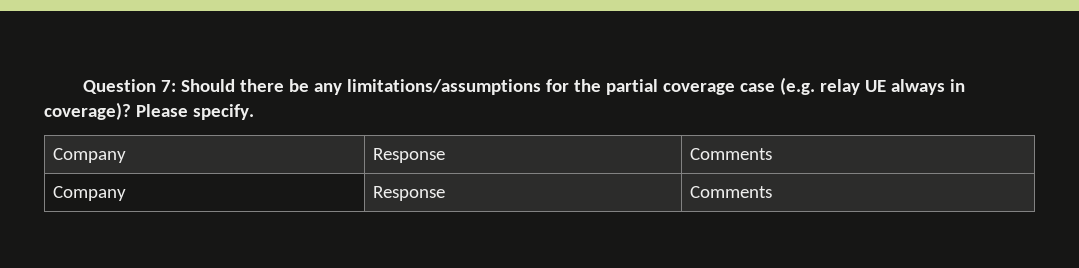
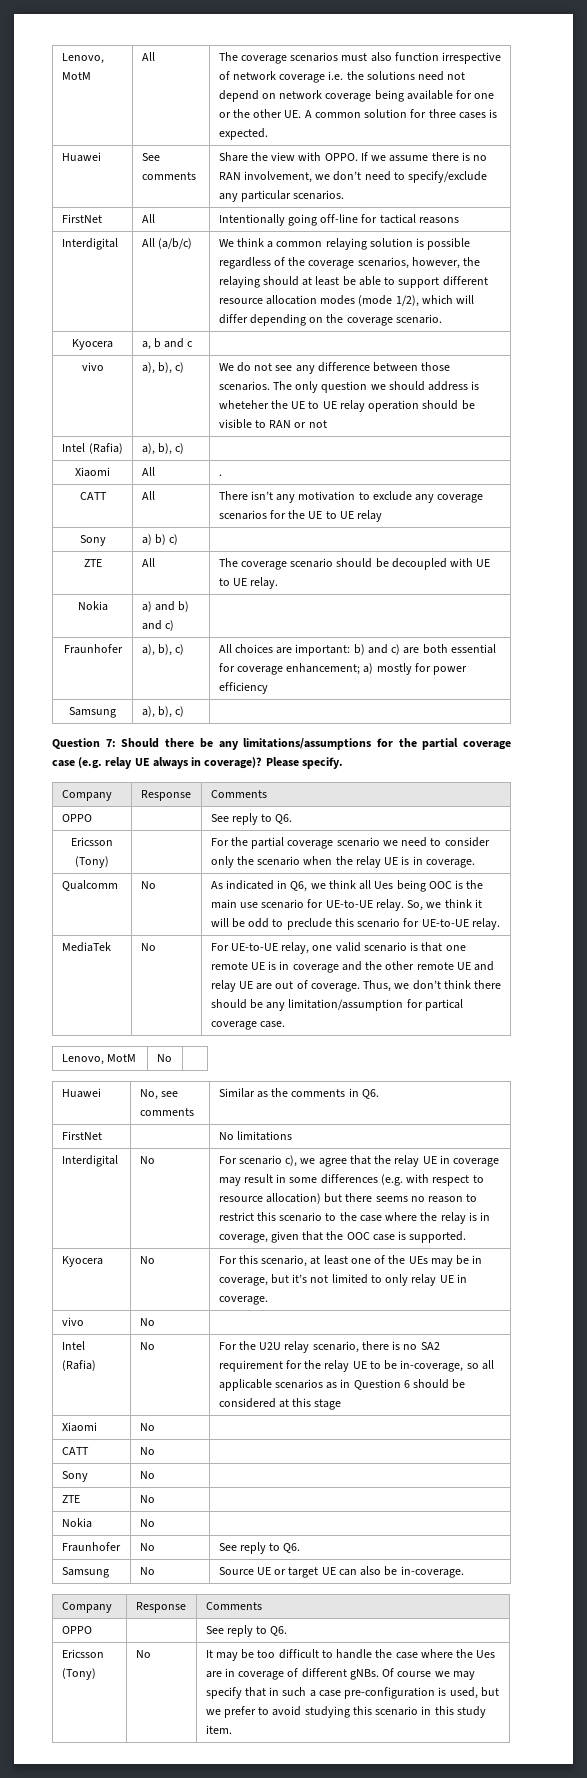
(82, 86) none -> [61,53,104,64] [61,72,91,80] [141,52,155,61] [218,52,502,64] [218,71,466,83] [218,90,495,102] [218,109,497,119] [218,128,268,140] [61,152,101,162] [141,153,160,161] [141,172,196,180] [218,152,487,162] [218,171,488,183] [218,190,345,202] [61,214,102,223] [141,214,155,223] [218,214,459,226] [61,238,118,250] [141,238,192,249] [218,238,471,250] [218,257,481,269] [218,276,488,288] [218,295,475,307] [218,314,442,326] [72,339,113,350] [141,338,194,350] [81,362,104,371] [141,362,185,374] [218,362,451,374] [218,381,480,393] [218,400,475,412] [218,419,327,429] [62,443,123,454] [141,443,185,455] [75,467,110,477] [141,467,155,476] [218,474,222,476] [79,492,107,500] [141,491,155,500] [218,491,484,503] [218,510,383,522] [79,535,106,546] [141,534,179,545] [83,559,102,567] [141,558,155,567] [218,558,491,570] [218,577,279,589] [77,601,108,611] [141,601,190,612] [141,620,174,631] [63,644,123,654] [141,644,185,656] [218,644,496,656] [218,663,468,675] [218,682,268,694] [69,707,116,718] [141,706,185,718] Lenovo, MotM | All | The coverage scenarios must also function irrespective of network coverage i.e. the solutions need not depend on network coverage being available for one or the other UE. A common solution for three cases is expected. // Huawei | See comments | Share the view with OPPO. If we assume there is no RAN involvement, we don’t need to specify/exclude any particular scenarios. // FirstNet | All | Intentionally going off-line for tactical reasons // Interdigital | All (a/b/c) | We think a common relaying solution is possible regardless of the coverage scenarios, however, the relaying should at least be able to support different resource allocation modes (mode 1/2), which will differ depending on the coverage scenario. // Kyocera | a, b and c | // vivo | a), b), c) | We do not see any difference between those scenarios. The only question we should address is wheteher the UE to UE relay operation should be visible to RAN or not // Intel (Rafia) | a), b), c) | // Xiaomi | All | . // CATT | All | There isn’t any motivation to exclude any coverage scenarios for the UE to UE relay // Sony | a) b) c) | // ZTE | All | The coverage scenario should be decoupled with UE to UE relay. // Nokia | a) and b) and c) | // Fraunhofer | a), b), c) | All choices are important: b) and c) are both essential for coverage enhancement; a) mostly for power efficiency // Samsung | a), b), c) | //
[52,186,126,201] [372,186,445,201] [689,186,772,198] Company | Response | Comments -> [61,814,92,822] [210,813,293,825] [71,837,113,846] [75,856,109,868] [210,837,490,849] [210,856,475,868] [61,880,118,891] [140,881,156,889] [210,880,484,892] [210,899,482,911] [210,918,500,930] [61,942,111,952] [140,943,156,951] [210,942,466,954] [210,961,494,973] [210,980,501,992] [210,999,463,1011] [210,1021,285,1030] [61,1054,136,1065] [156,1054,172,1062] [61,1088,101,1098] [139,1089,178,1100] [139,1108,194,1116] [218,1088,379,1099] [61,1131,102,1140] [218,1131,292,1141] [61,1155,118,1167] [139,1156,155,1164] [218,1155,499,1167] [218,1174,484,1186] [218,1193,478,1204] [218,1212,490,1224] [218,1231,467,1243] [61,1256,103,1267] [139,1256,155,1264] [218,1255,483,1267] [218,1274,467,1286] [218,1296,268,1305] [61,1317,84,1326] [139,1318,155,1326] [61,1341,85,1350] [61,1360,96,1371] [139,1342,155,1350] [218,1341,440,1353] [218,1360,494,1372] [218,1379,466,1391] [218,1398,342,1410] [61,1422,97,1432] [139,1423,155,1431] [61,1447,89,1455] [139,1447,155,1455] [61,1471,88,1482] [139,1471,155,1479] [61,1495,80,1503] [139,1495,155,1503] [61,1518,92,1528] [139,1519,155,1527] [61,1542,121,1552] [139,1543,155,1551] [218,1542,301,1554] [61,1567,109,1578] [139,1567,155,1575] [218,1566,464,1578] [61,1602,112,1613] [135,1602,186,1613] [205,1602,262,1610] [61,1626,92,1634] [205,1625,288,1637] [61,1649,104,1658] [61,1668,96,1680] [135,1650,151,1658] [205,1649,496,1661] [205,1668,475,1680] [205,1687,499,1699] [205,1706,486,1718] [205,1725,232,1734] OPPO | | See reply to Q6. // Ericsson (Tony) | | For the partial coverage scenario we need to consider only the scenario when the relay UE is in coverage. // Qualcomm | No | As indicated in Q6, we think all Ues being OOC is the main use scenario for UE-to-UE relay. So, we think it will be odd to preclude this scenario for UE-to-UE relay. // MediaTek | No | For UE-to-UE relay, one valid scenario is that one remote UE is in coverage and the other remote UE and relay UE are out of coverage. Thus, we don’t think there should be any limitation/assumption for partical coverage case. // Lenovo, MotM | No | // Huawei | No, see comments | Similar as the comments in Q6. // FirstNet | | No limitations // Interdigital | No | For scenario c), we agree that the relay UE in coverage may result in some differences (e.g. with respect to resource allocation) but there seems no reason to restrict this scenario to the case where the relay is in coverage, given that the OOC case is supported. // Kyocera | No | For this scenario, at least one of the UEs may be in coverage, but it’s not limited to only relay UE in coverage. // vivo | No | // Intel (Rafia) | No | For the U2U relay scenario, there is no SA2 requirement for the relay UE to be in-coverage, so all applicable scenarios as in Question 6 should be considered at this stage // Xiaomi | No | // CATT | No | // Sony | No | // ZTE | No | // Nokia | No | // Fraunhofer | No | See reply to Q6. // Samsung | No | Source UE or target UE can also be in-coverage. // Company | Response | Comments // OPPO | | See reply to Q6. // Ericsson (Tony) | No | It may be too difficult to handle the case where the Ues are in coverage of different gNBs. Of course we may specify that in such a case pre-configuration is used, but we prefer to avoid studying this scenario in this study item.

